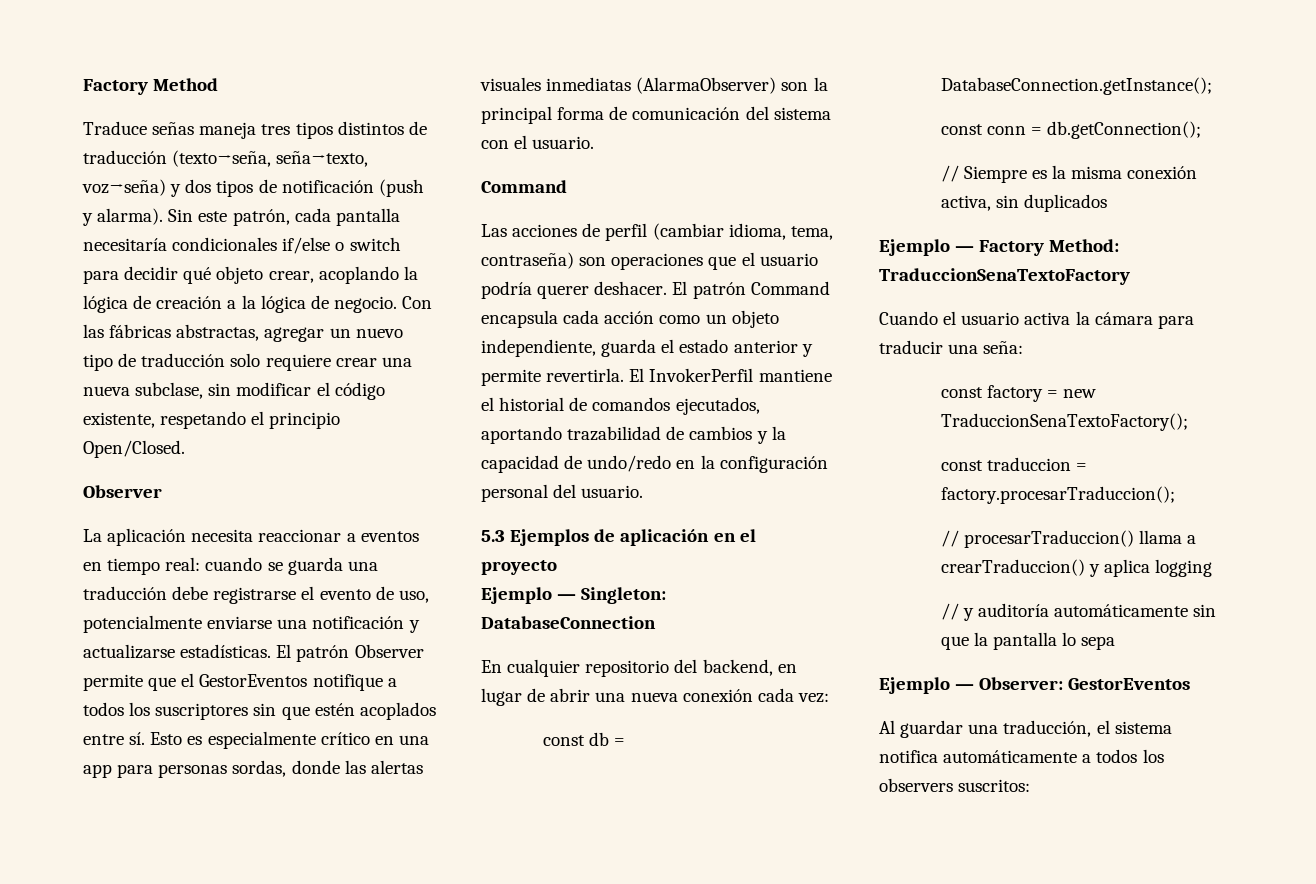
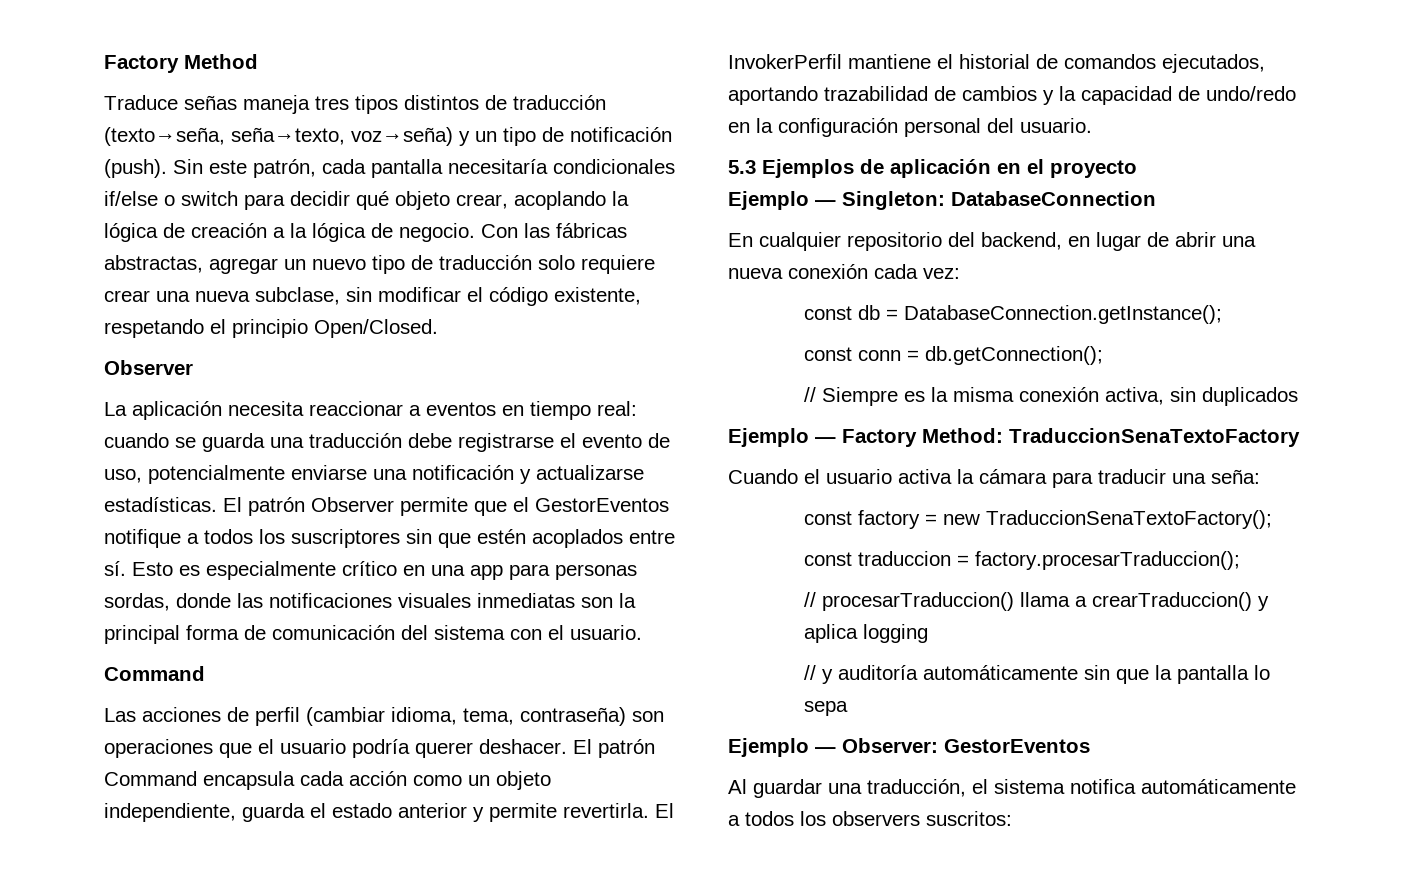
[185,179,424,197] [82,208,164,226] dos tipos de notificación (push y alarma). -> [475,127,672,146] [104,159,167,178] un tipo de notificación (push).
[370,760,423,774] alertas -> [269,593,392,608] notificaciones
[636,77,777,94] (AlarmaObserver) -> (575, 600) none

